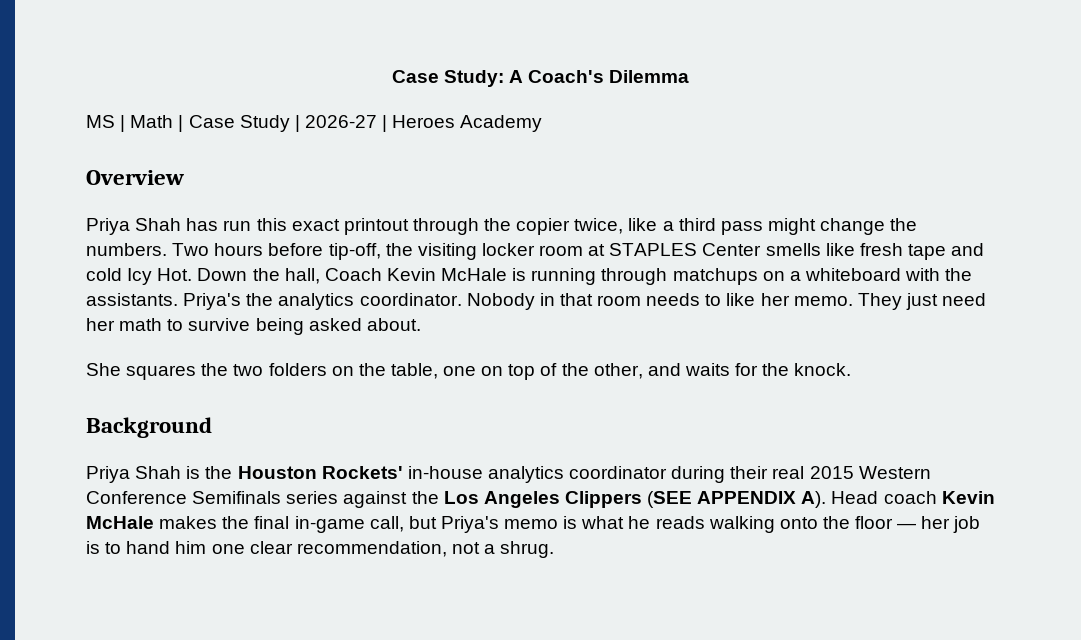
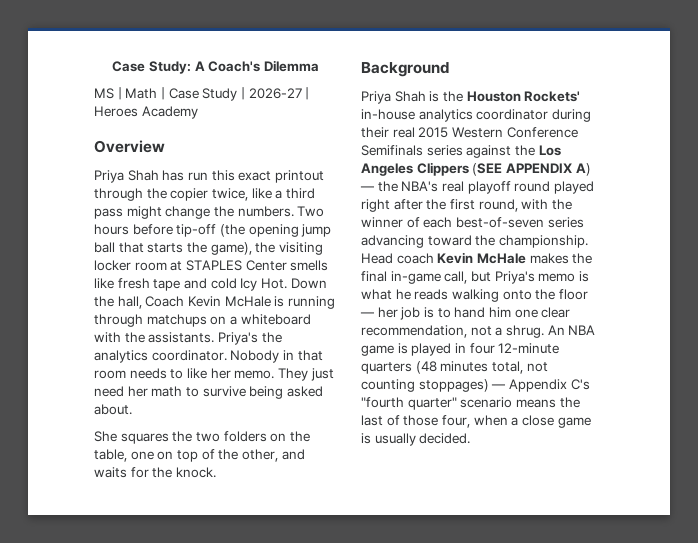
[328,243,381,260] tip-off, -> [176,224,332,237] [94,242,252,255] tip-off (the opening jump ball that starts the game),
[801,491,827,508] A). -> [575,163,591,176] [360,181,594,194] [361,199,572,212] [361,217,584,228] [361,235,588,248] A) — the NBA's real playoff round played right after the first round, with the winner of each best-of-seven series advancing toward the championship.
(555, 549) none -> [547,325,596,335] [361,343,560,356] [361,361,548,374] [361,379,590,392] [361,397,580,410] [361,415,591,428] [361,433,471,446] An NBA game is played in four 12-minute quarters (48 minutes total, not counting stoppages) — Appendix C's "fourth quarter" scenario means the last of those four, when a close game is usually decided.

